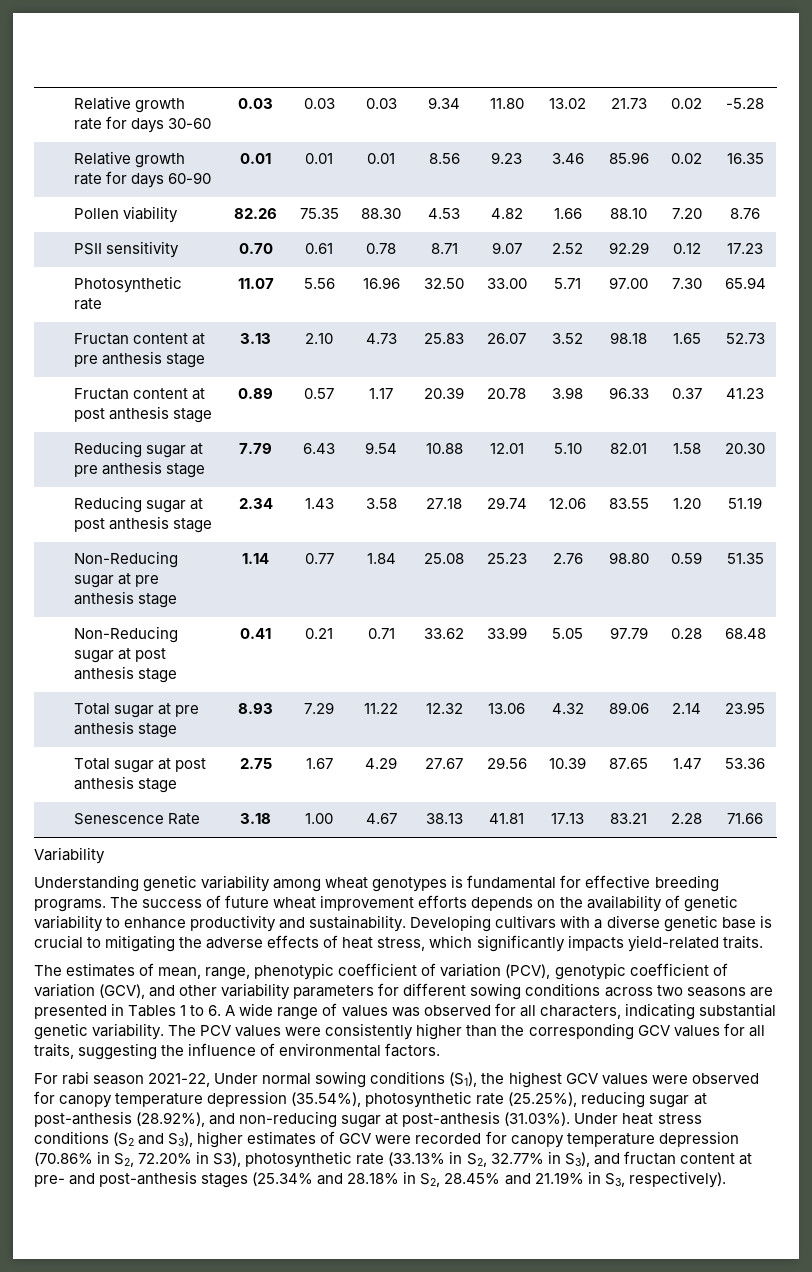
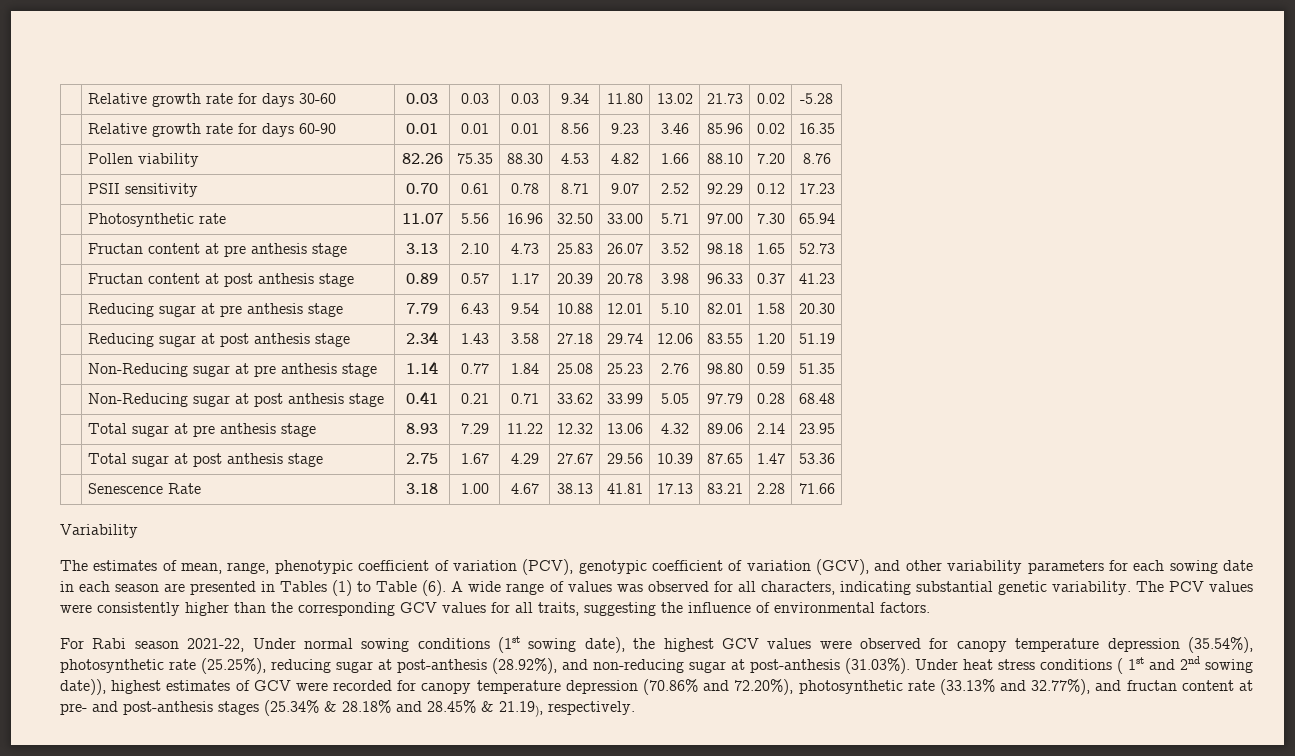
[34,875,719,892] [34,895,738,912] [34,915,772,932] [34,935,763,952] // Understanding genetic variability among wheat genotypes is fundamental for effective breeding programs. The success of future wheat improvement efforts depends on the availability of genetic variability to enhance productivity and sustainability. Developing cultivars with a diverse genetic base is crucial to mitigating the adverse effects of heat stress, which significantly impacts yield-related traits. -> (138, 531) none
[403,983,773,1000] [34,1003,222,1019] different sowing conditions across two seasons are presented in Tables 1 to 6. -> [1133,560,1253,574] [60,580,447,596] each sowing date in each season are presented in Tables (1) to Table (6).
[62,1071,90,1085] rabi -> [92,638,127,649] Rabi
[449,1072,478,1087] (S1), -> [498,636,625,653] (1st sowing date),
[113,1131,244,1148] (S2 and S3), higher -> [1117,656,1253,674] [60,679,162,695] ( 1st and 2nd sowing date)), highest
[97,1151,590,1168] in S2, 72.20% in S3), photosynthetic rate (33.13% in S2, 32.77% in S3), -> [703,679,1091,695] and 72.20%), photosynthetic rate (33.13% and 32.77%),
[317,1171,726,1188] and 28.18% in S2, 28.45% and 21.19% in S3, respectively). -> [324,700,635,717] & 28.18% and 28.45% & 21.19), respectively.

